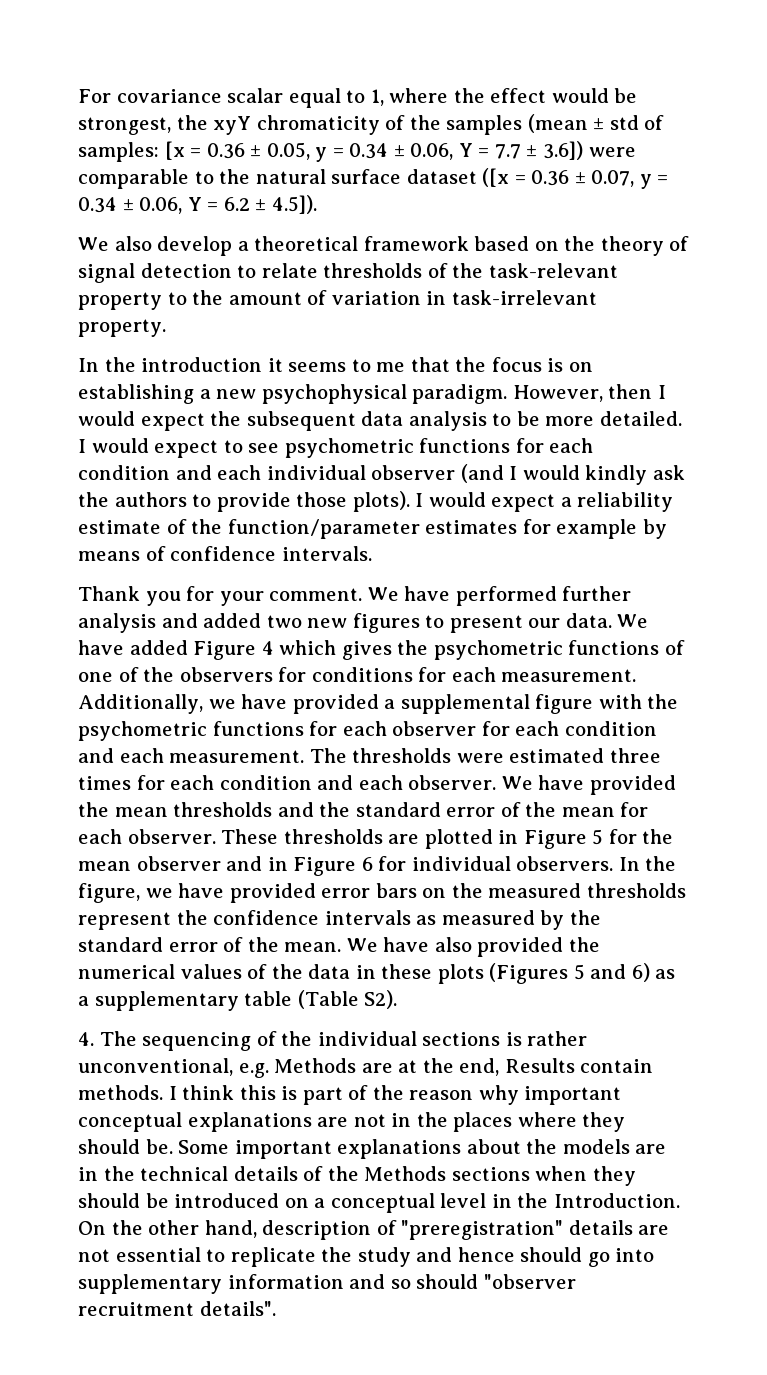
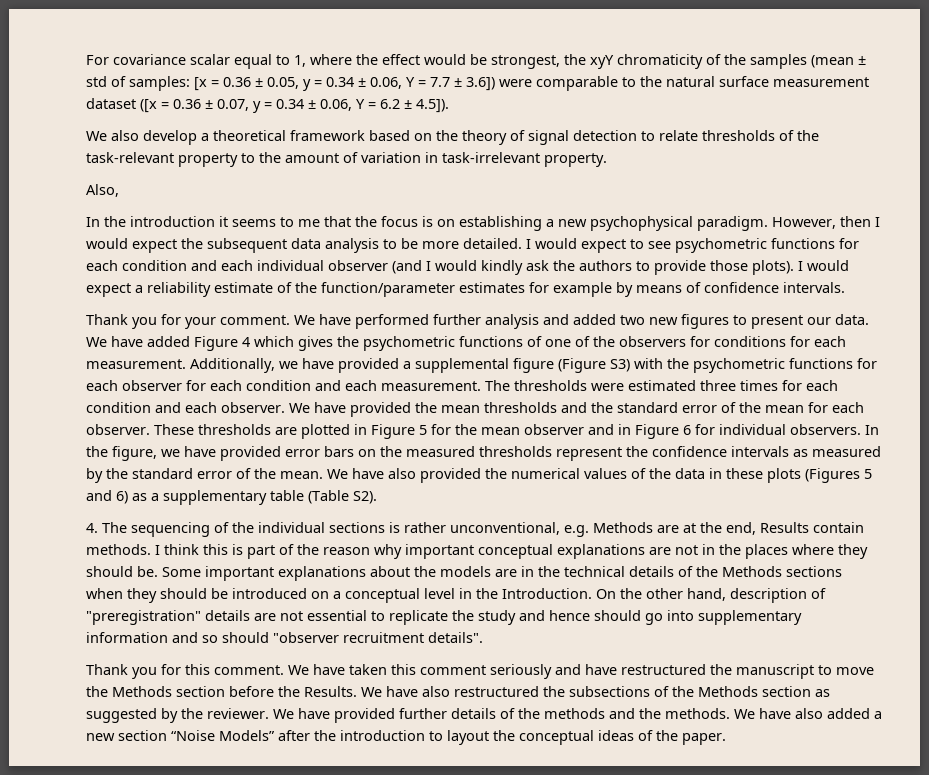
(402, 176) none -> [773,77,869,87] measurement
(166, 328) none -> [86,184,119,197] // Also,
(594, 704) none -> [558,358,630,373] (Figure S3)
(276, 1308) none -> [86,664,874,679] [86,686,830,697] [86,708,882,723] [86,730,726,745] // Thank you for this comment. We have taken this comment seriously and have restructured the manuscript to move the Methods section before the Results. We have also restructured the subsections of the Methods section as suggested by the reviewer. We have provided further details of the methods and the methods. We have also added a new section “Noise Models” after the introduction to layout the conceptual ideas of the paper.

